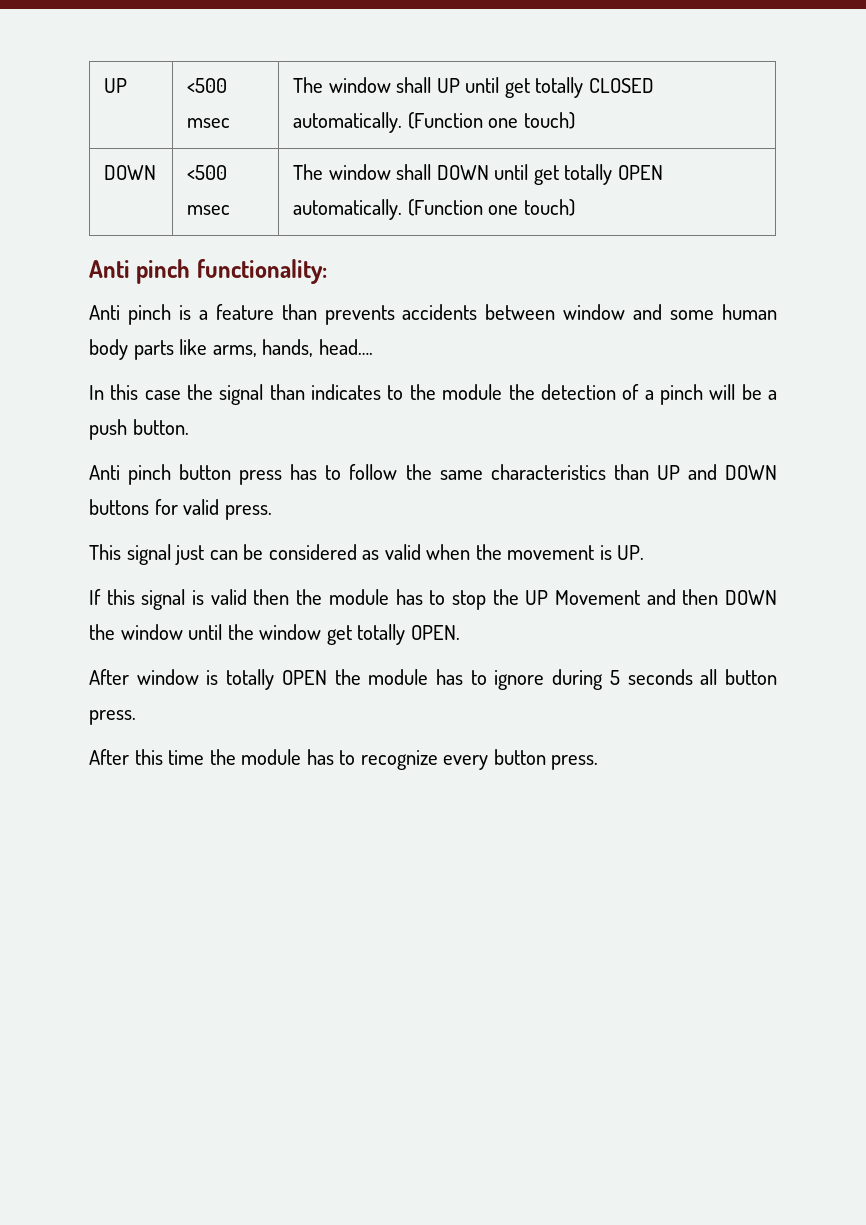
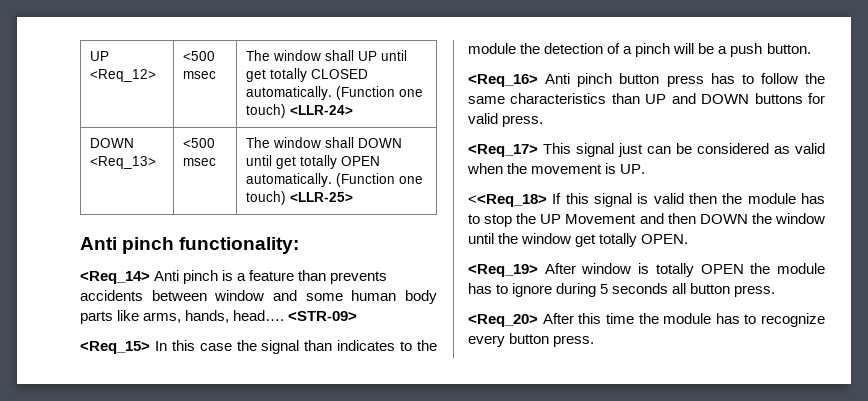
[104,78,128,93] UP -> [89,51,109,61] [89,69,156,82] UP <Req_12>
[104,165,157,180] // DOWN -> [289,105,353,115] [89,138,134,148] [89,156,156,169] <LLR-24> // DOWN <Req_13>
(575, 207) none -> [289,192,353,202] <LLR-25>
(327, 271) none -> [80,271,150,284] <Req_14>
(373, 347) // -> [288,311,358,321] [80,341,150,354] <STR-09> // <Req_15>
(189, 427) none -> [468,74,538,87] <Req_16>
(272, 512) none -> [468,144,538,157] <Req_17>
(645, 552) none -> [468,194,547,207] <<Req_18>
(460, 632) none -> [468,264,538,277] <Req_19>
(136, 717) none -> [468,314,538,327] <Req_20>

